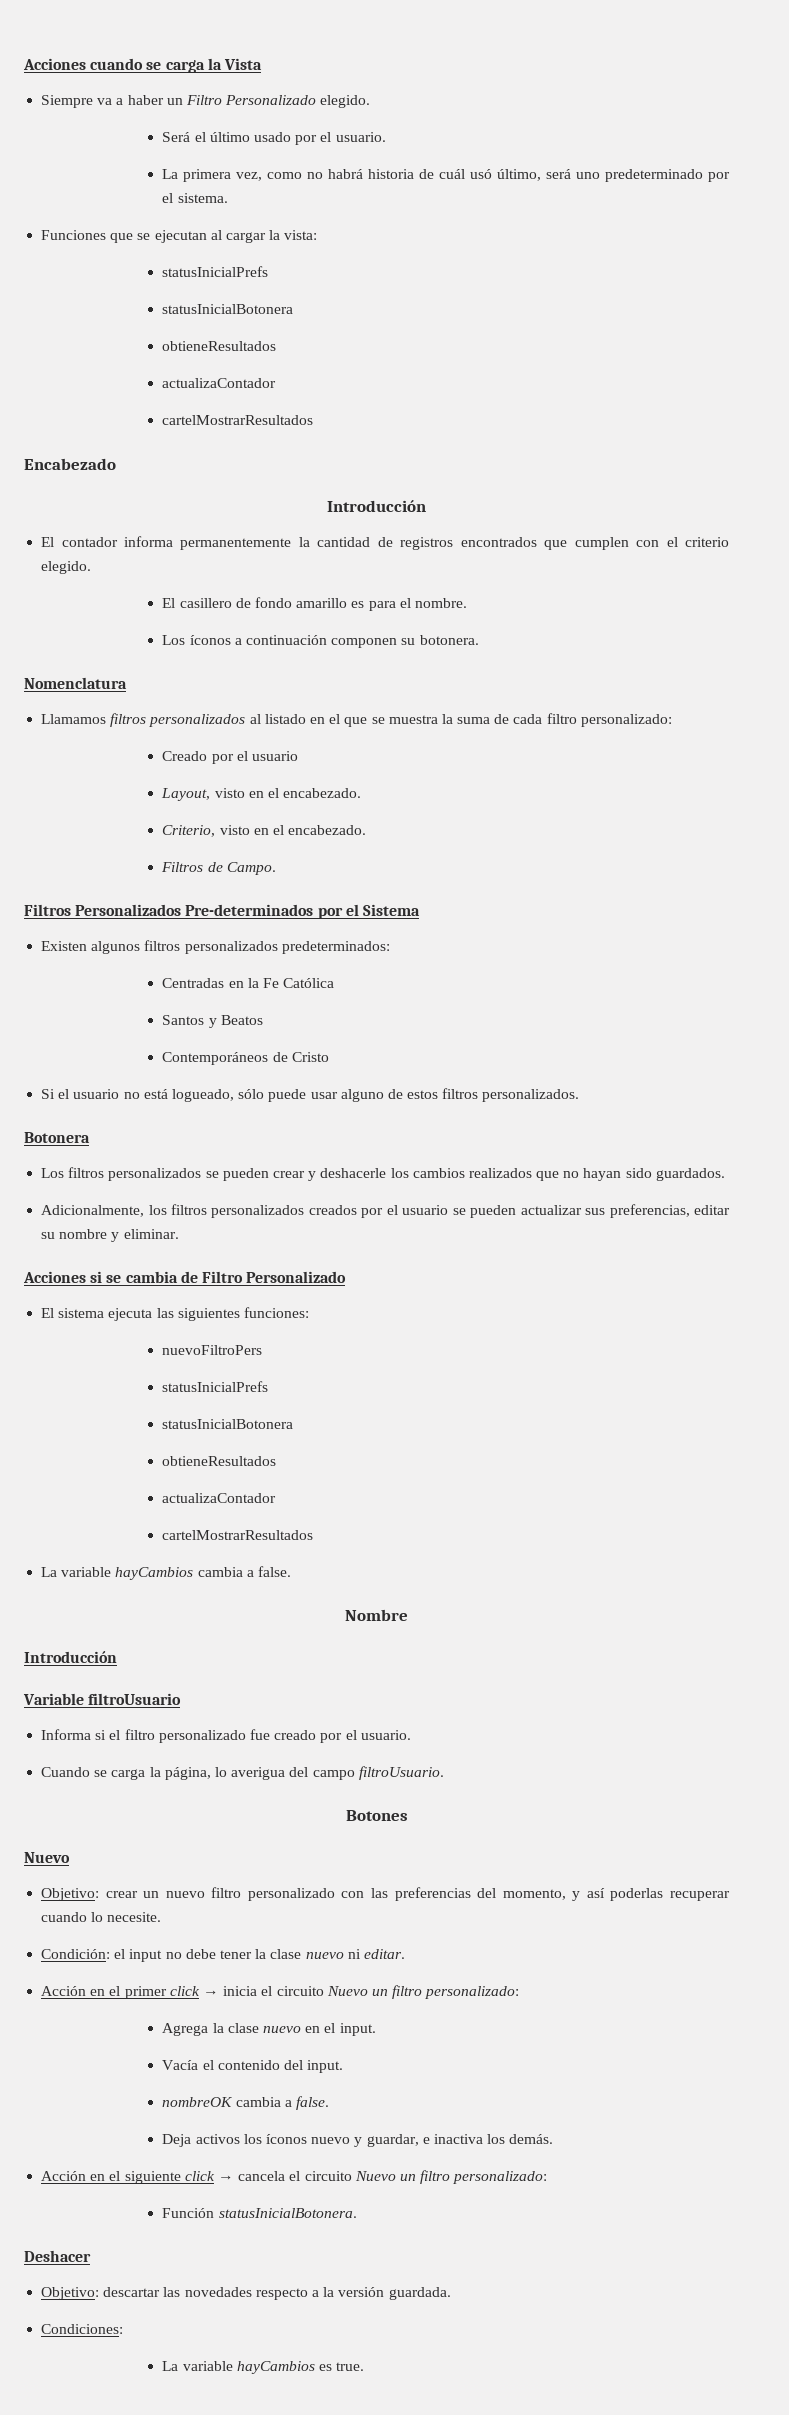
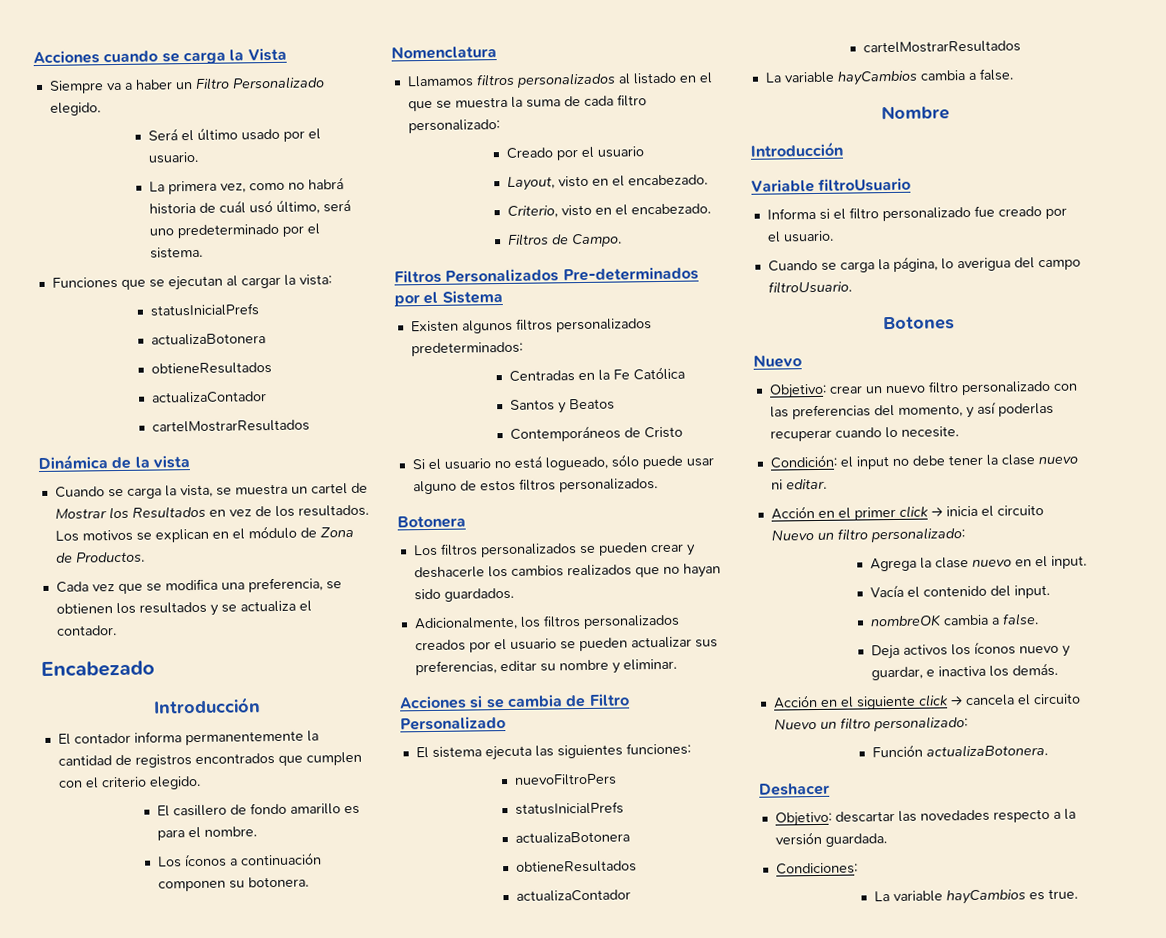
[162,304,294,314] [162,341,277,351] [162,378,277,388] [162,415,314,425] statusInicialBotonera // obtieneResultados // actualizaContador // cartelMostrarResultados -> [150,333,266,346] [150,362,272,375] [150,391,267,404] [151,419,310,433] [38,454,190,470] [54,482,368,499] [54,504,369,520] [54,525,354,543] [55,551,145,563] [55,577,342,595] [55,600,312,616] [55,625,117,636] actualizaBotonera // obtieneResultados // actualizaContador // cartelMostrarResultados // Dinámica de la vista // Cuando se carga la vista, se muestra un cartel de Mostrar los Resultados en vez de los resultados. Los motivos se explican en el módulo de Zona de Productos. // Cada vez que se modifica una preferencia, se obtienen los resultados y se actualiza el contador.
[162,1419,294,1429] statusInicialBotonera -> [514,831,630,844] actualizaBotonera
[218,2208,357,2218] statusInicialBotonera. -> [925,744,1048,758] actualizaBotonera.

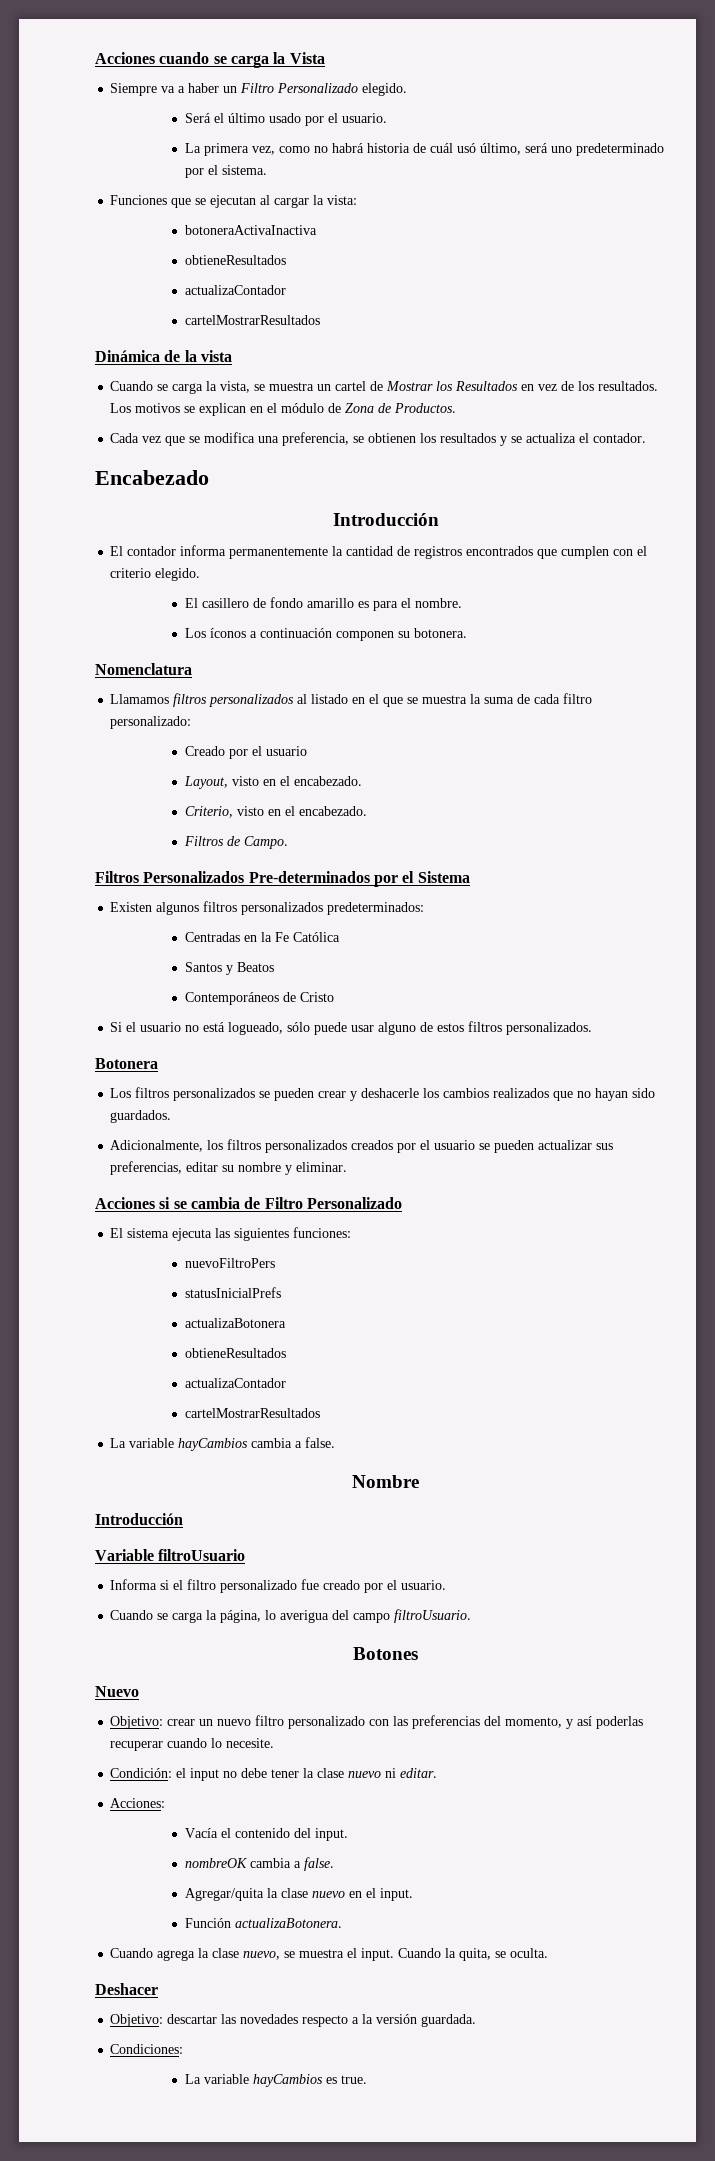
[149,303,259,317] [150,333,266,346] statusInicialPrefs // actualizaBotonera -> [185,225,318,235] botoneraActivaInactiva
[770,505,1044,521] [770,527,965,543] [869,555,1087,572] Acción en el primer click → inicia el circuito Nuevo un filtro personalizado: // Agrega la clase nuevo en el input. -> [110,1798,166,1808] Acciones:
[870,641,1071,660] [870,662,1058,681] [772,693,1081,710] [773,716,968,732] [871,744,1048,758] Deja activos los íconos nuevo y guardar, e inactiva los demás. // Acción en el siguiente click → cancela el circuito Nuevo un filtro personalizado: // Función actualizaBotonera. -> [185,1888,414,1901] [185,1918,343,1928] [110,1948,549,1961] Agregar/quita la clase nuevo en el input. // Función actualizaBotonera. // Cuando agrega la clase nuevo, se muestra el input. Cuando la quita, se oculta.

